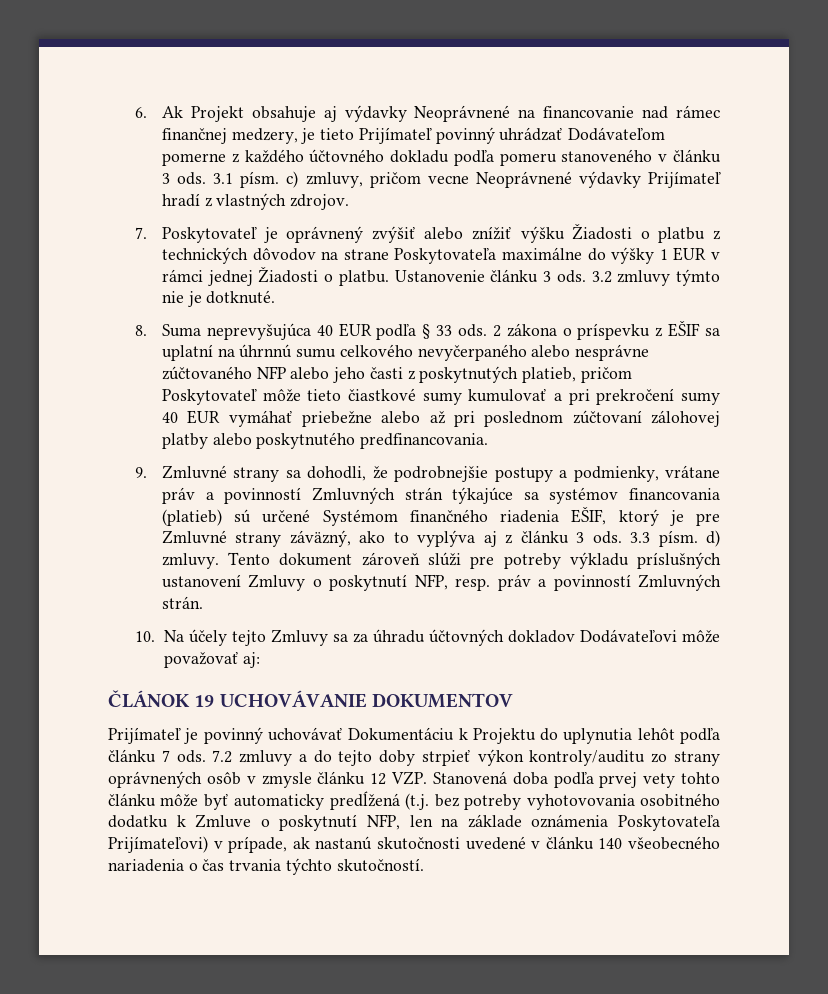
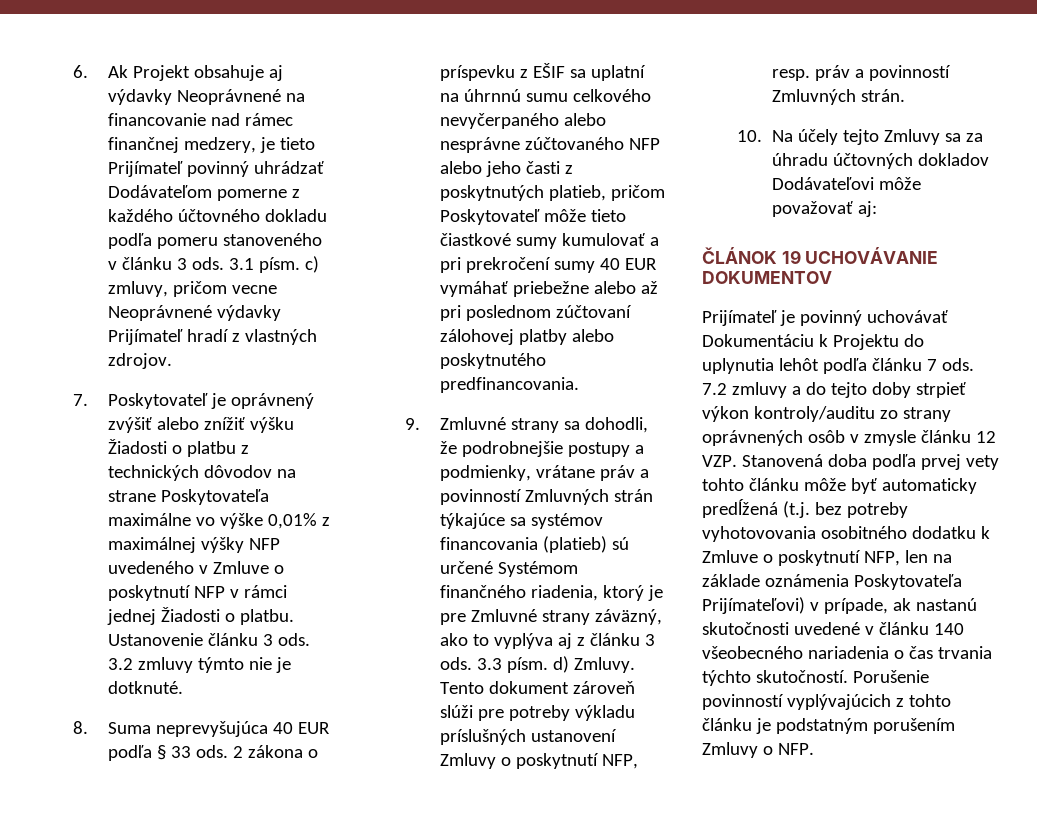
[587,247,707,264] do výšky 1 EUR -> [195,513,330,529] [107,537,280,553] [107,561,284,574] [107,585,225,601] vo výške 0,01% z maximálnej výšky NFP uvedeného v Zmluve o poskytnutí NFP
[500,507,607,525] riadenia EŠIF, -> [530,585,598,601] riadenia,
[161,553,219,569] zmluvy. -> [573,657,635,673] Zmluvy.
(424, 865) none -> [852,670,929,683] [702,694,951,710] [702,718,955,734] [702,742,814,758] Porušenie povinností vyplývajúcich z tohto článku je podstatným porušením Zmluvy o NFP.

